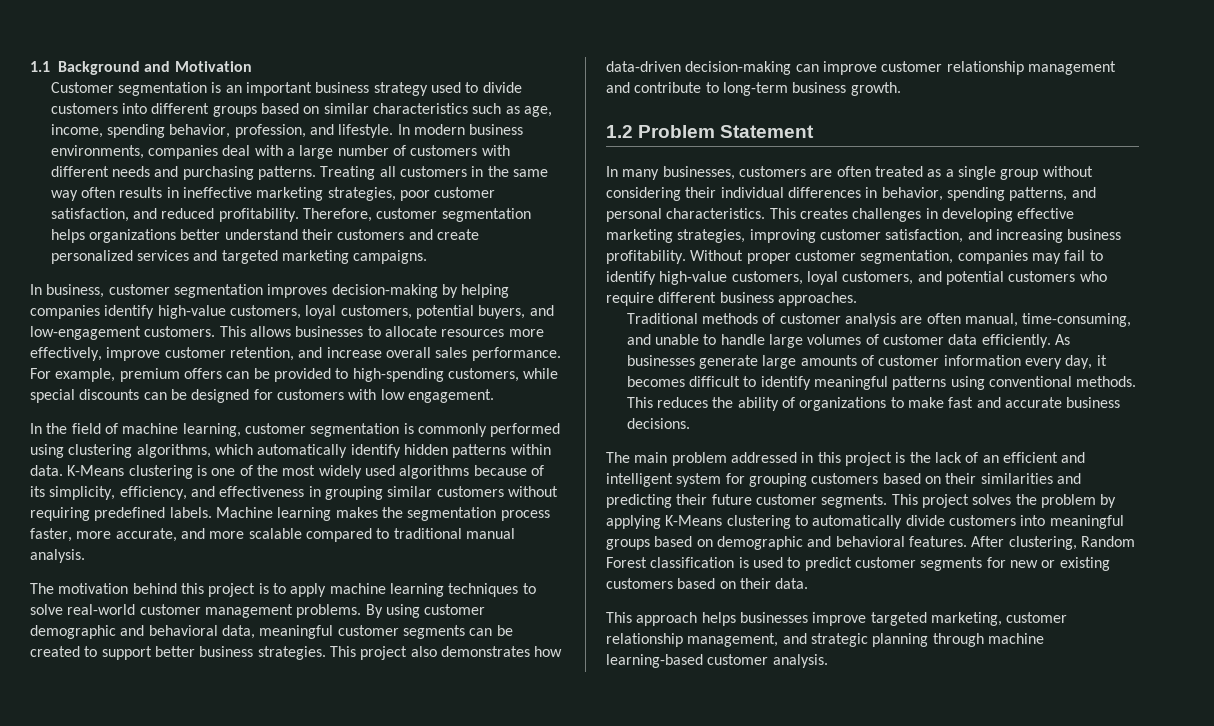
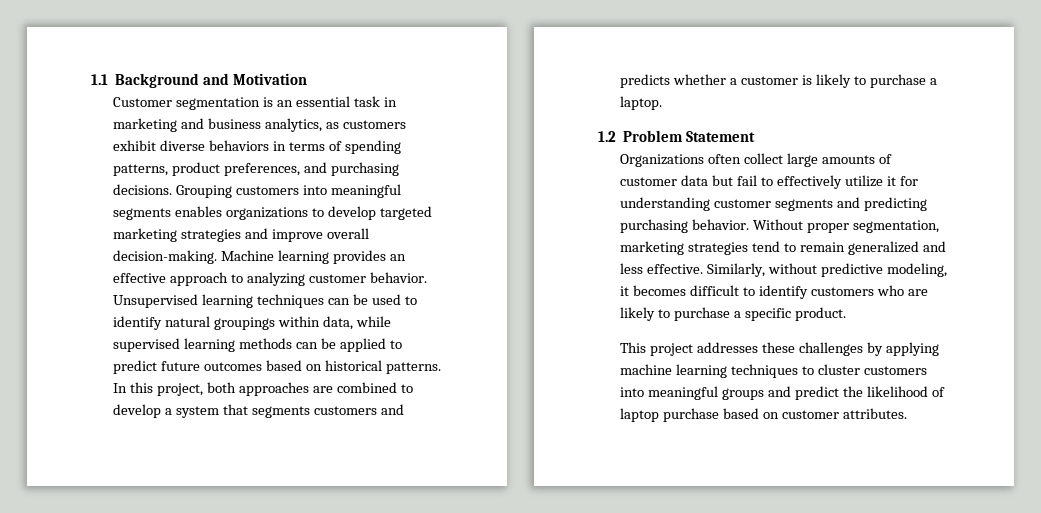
[245,82,522,96] [50,103,552,117] [50,124,524,138] [50,145,510,159] [50,166,548,180] [50,187,496,201] [50,208,531,222] [50,229,479,243] [50,250,428,264] [30,284,510,298] [30,305,554,319] [30,326,544,340] [30,347,561,361] [30,368,559,382] [30,389,494,403] [30,423,561,437] [30,444,551,458] [30,465,544,479] [30,486,558,500] [30,507,550,521] [30,528,515,542] [30,549,85,563] [30,583,536,597] [30,604,486,618] [30,625,513,639] [30,646,563,660] [606,61,1116,75] [606,82,901,96] [606,125,815,138] [606,166,1093,180] [606,187,1096,201] [606,208,1075,222] [606,229,1122,243] [606,250,1103,264] [606,271,1107,285] [606,292,857,306] [626,313,1132,327] [626,334,1070,348] [626,355,1093,369] important business strategy used to divide customers into different groups based on similar characteristics such as age, income, spending behavior, profession, and lifestyle. In modern business environments, companies deal with a large number of customers with different needs and purchasing patterns. Treating all customers in the same way often results in ineffective marketing strategies, poor customer satisfaction, and reduced profitability. Therefore, customer segmentation helps organizations better understand their customers and create personalized services and targeted marketing campaigns. // In business, customer segmentation improves decision-making by helping companies identify high-value customers, loyal customers, potential buyers, and low-engagement customers. This allows businesses to allocate resources more effectively, improve customer retention, and increase overall sales performance. For example, premium offers can be provided to high-spending customers, while special discounts can be designed for customers with low engagement. // In the field of machine learning, customer segmentation is commonly performed using clustering algorithms, which automatically identify hidden patterns within data. K-Means clustering is one of the most widely used algorithms because of its simplicity, efficiency, and effectiveness in grouping similar customers without requiring predefined labels. Machine learning makes the segmentation process faster, more accurate, and more scalable compared to traditional manual analysis. // The motivation behind this project is to apply machine learning techniques to solve real-world customer management problems. By using customer demographic and behavioral data, meaningful customer segments can be created to support better business strategies. This project also demonstrates how data-driven decision-making can improve customer relationship management and contribute to long-term business growth. // 1.2 Problem Statement // In many businesses, customers are often treated as a single group without considering their individual differences in behavior, spending patterns, and personal characteristics. This creates challenges in developing effective marketing strategies, improving customer satisfaction, and increasing business profitability. Without proper customer segmentation, companies may fail to identify high-value customers, loyal customers, and potential customers who require different business approaches. // Traditional methods of customer analysis are often manual, time-consuming, and unable to handle large volumes of customer data efficiently. As businesses generate large amounts of customer information every day, -> [295,96,397,107] [113,118,406,132] [113,140,401,154] [113,162,399,176] [113,184,401,198] [113,206,432,220] [113,228,369,242] [113,250,406,264] [113,272,427,286] [113,294,417,308] [113,316,391,330] [113,338,402,352] [113,360,441,374] [113,382,413,396] [113,404,404,418] [620,74,937,88] [620,96,663,110] [598,130,756,142] [620,153,892,167] [620,175,918,189] [620,197,927,211] [620,219,939,233] [620,241,946,255] [620,263,947,277] essential task in marketing and business analytics, as customers exhibit diverse behaviors in terms of spending patterns, product preferences, and purchasing decisions. Grouping customers into meaningful segments enables organizations to develop targeted marketing strategies and improve overall decision-making. Machine learning provides an effective approach to analyzing customer behavior. Unsupervised learning techniques can be used to identify natural groupings within data, while supervised learning methods can be applied to predict future outcomes based on historical patterns. In this project, both approaches are combined to develop a system that segments customers and predicts whether a customer is likely to purchase a laptop. // 1.2 Problem Statement // Organizations often collect large amounts of customer data but fail to effectively utilize it for understanding customer segments and predicting purchasing behavior. Without proper segmentation, marketing strategies tend to remain generalized and less effective. Similarly, without predictive modeling,
[813,376,1137,390] [626,397,1121,411] [626,418,690,429] [606,452,1086,466] [606,473,1081,487] [606,494,1117,508] [606,515,1124,529] [606,536,1135,550] [606,557,1110,571] [606,578,809,589] [606,612,1068,626] [606,633,1044,647] [606,654,828,668] meaningful patterns using conventional methods. This reduces the ability of organizations to make fast and accurate business decisions. // The main problem addressed in this project is the lack of an efficient and intelligent system for grouping customers based on their similarities and predicting their future customer segments. This project solves the problem by applying K-Means clustering to automatically divide customers into meaningful groups based on demographic and behavioral features. After clustering, Random Forest classification is used to predict customer segments for new or existing customers based on their data. // This approach helps businesses improve targeted marketing, customer relationship management, and strategic planning through machine learning-based customer analysis. -> [810,285,928,296] [620,307,846,321] [620,342,939,356] [620,364,927,378] [620,386,945,400] [620,408,907,422] customers who are likely to purchase a specific product. // This project addresses these challenges by applying machine learning techniques to cluster customers into meaningful groups and predict the likelihood of laptop purchase based on customer attributes.

